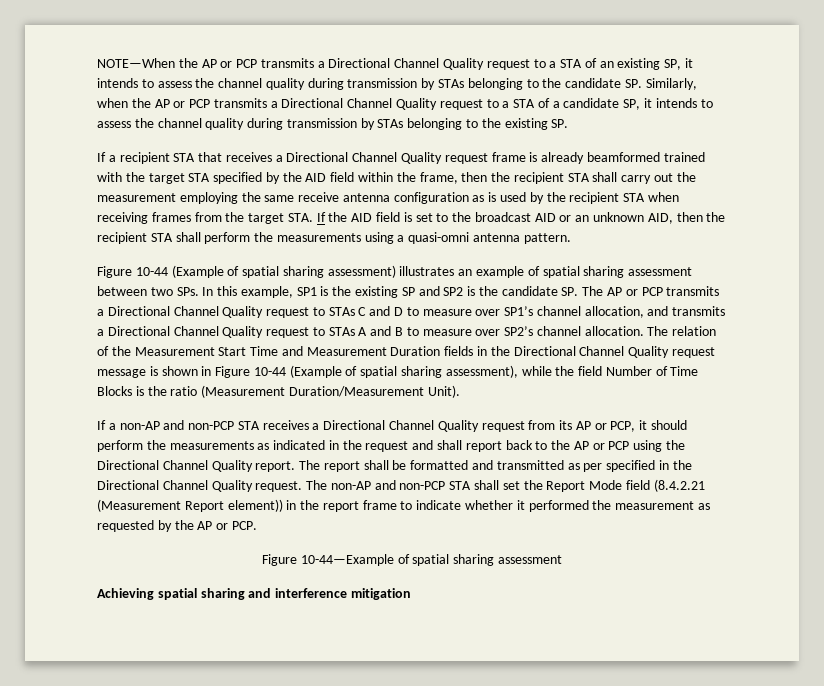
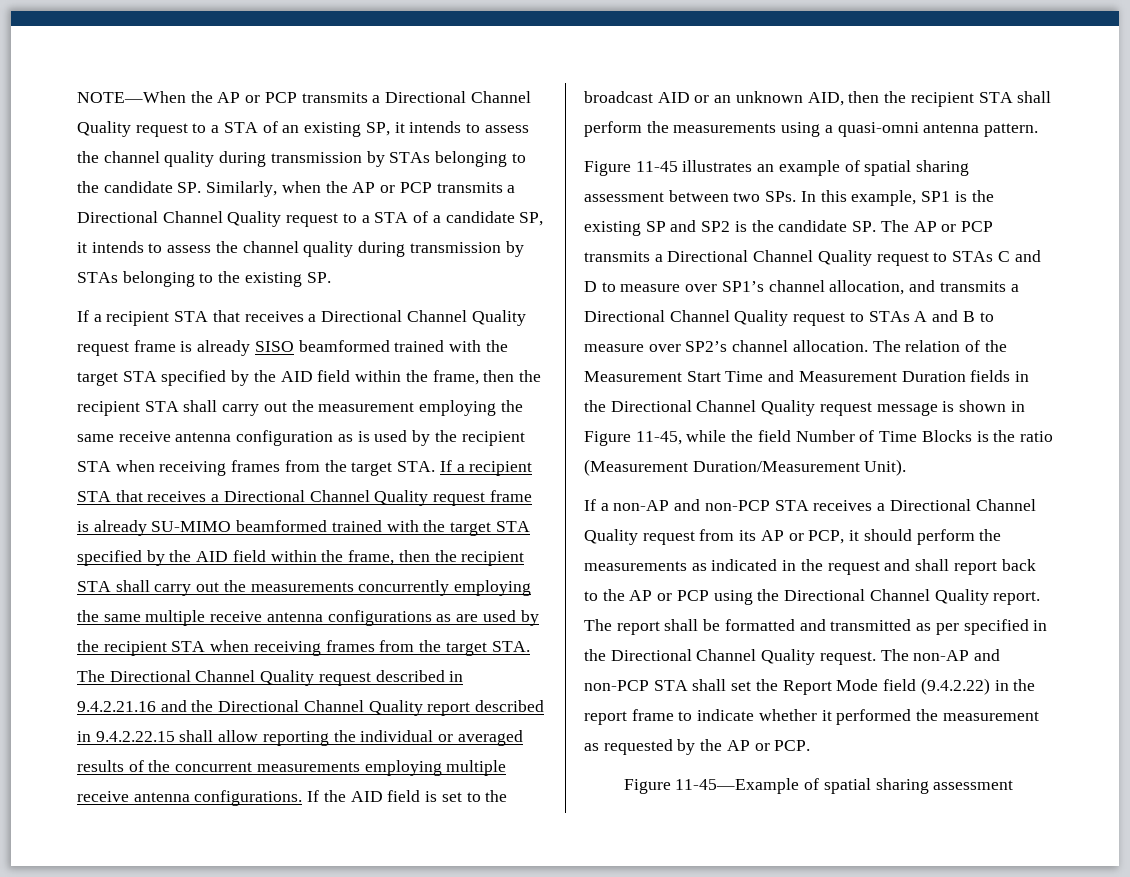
(585, 158) none -> [254,341,294,352] SISO
(326, 217) none -> [456,461,533,476] [77,490,532,506] [77,520,530,536] [77,550,525,566] [77,580,532,596] [77,610,539,626] [77,640,530,656] [77,670,464,686] [77,700,545,716] [77,730,523,746] [77,760,507,776] [77,790,320,806] a recipient STA that receives a Directional Channel Quality request frame is already SU-MIMO beamformed trained with the target STA specified by the AID field within the frame, then the recipient STA shall carry out the measurements concurrently employing the same multiple receive antenna configurations as are used by the recipient STA when receiving frames from the target STA. The Directional Channel Quality request described in 9.4.2.21.16 and the Directional Channel Quality report described in 9.4.2.22.15 shall allow reporting the individual or averaged results of the concurrent measurements employing multiple receive antenna configurations. If
[135,265,396,278] 10-44 (Example of spatial sharing assessment) -> [635,161,678,172] 11-45
[253,365,518,378] 10-44 (Example of spatial sharing assessment), -> [635,431,682,445] 11-45,
[653,479,705,492] [97,499,283,512] (8.4.2.21 (Measurement Report element)) -> [920,678,990,695] (9.4.2.22)
[300,554,562,566] [97,588,411,600] 10-44—Example of spatial sharing assessment // Achieving spatial sharing and interference mitigation -> [675,778,1014,794] 11-45—Example of spatial sharing assessment

